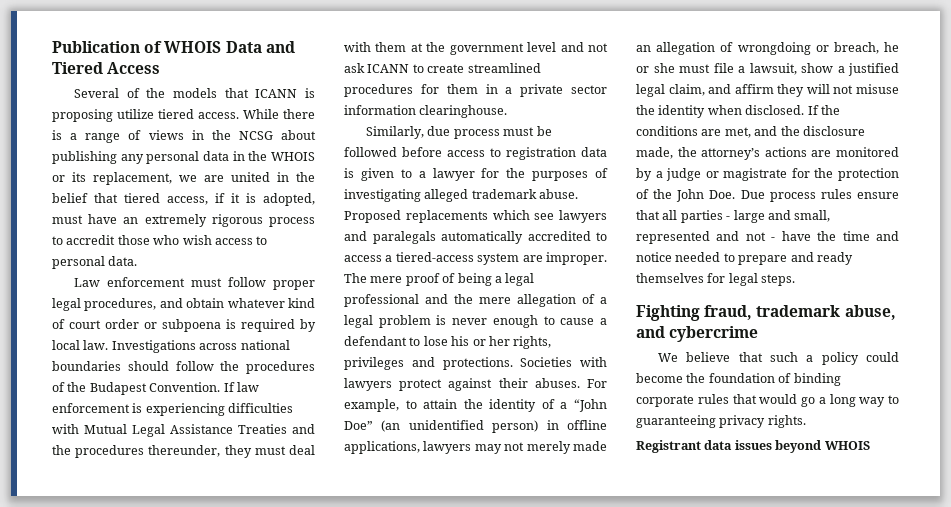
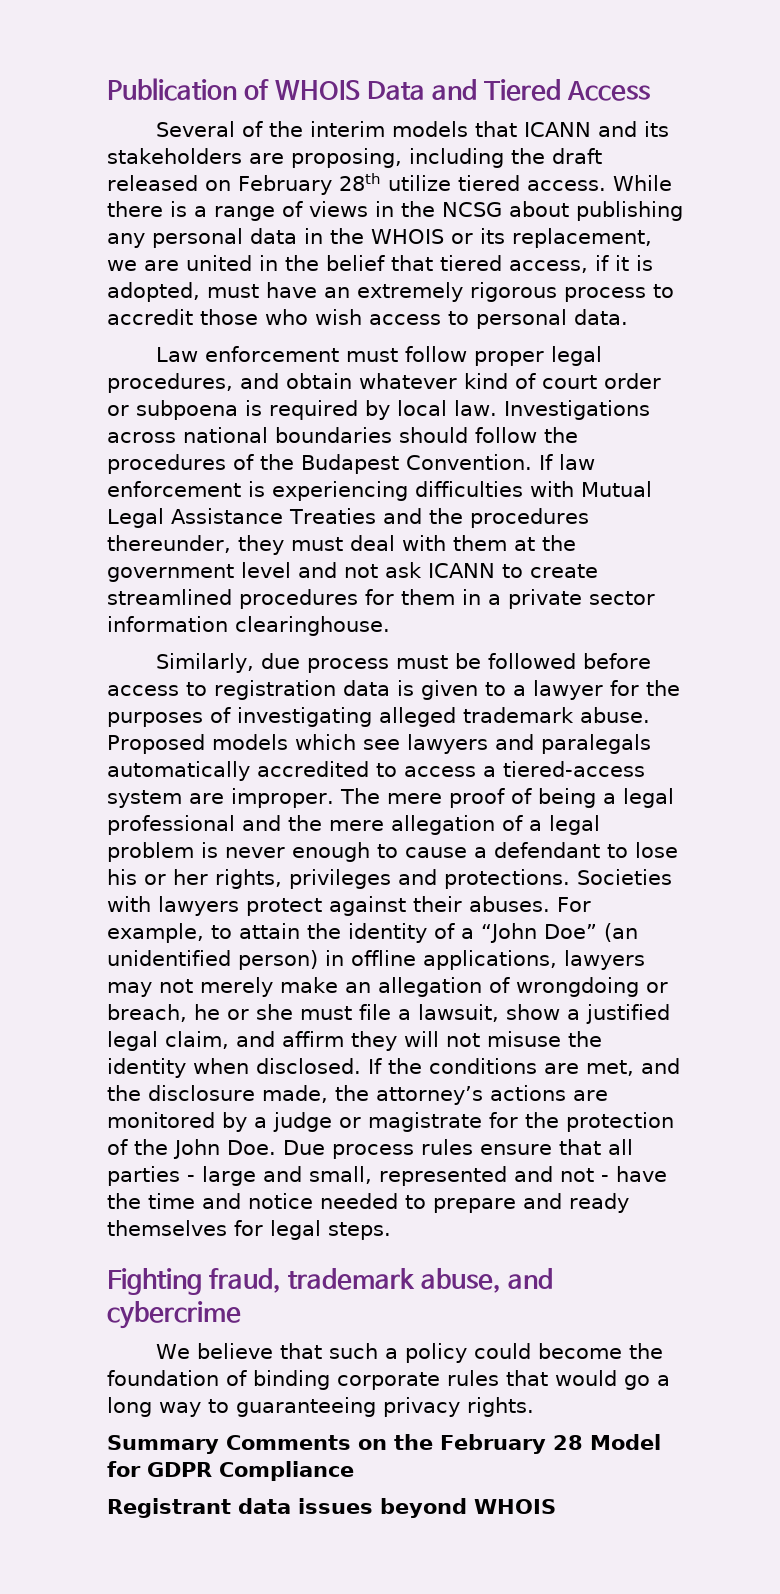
(166, 93) none -> [310,121,386,137] interim
[305,88,315,98] [52,109,113,122] is proposing -> [598,121,670,137] [107,148,602,168] [107,173,381,195] and its stakeholders are proposing, including the draft released on February 28th
[405,210,488,223] replacements -> [212,734,288,750] models
[573,441,607,451] made -> [280,977,338,993] make
(806, 421) none -> [107,1434,661,1454] [107,1461,354,1481] // Summary Comments on the February 28 Model for GDPR Compliance

